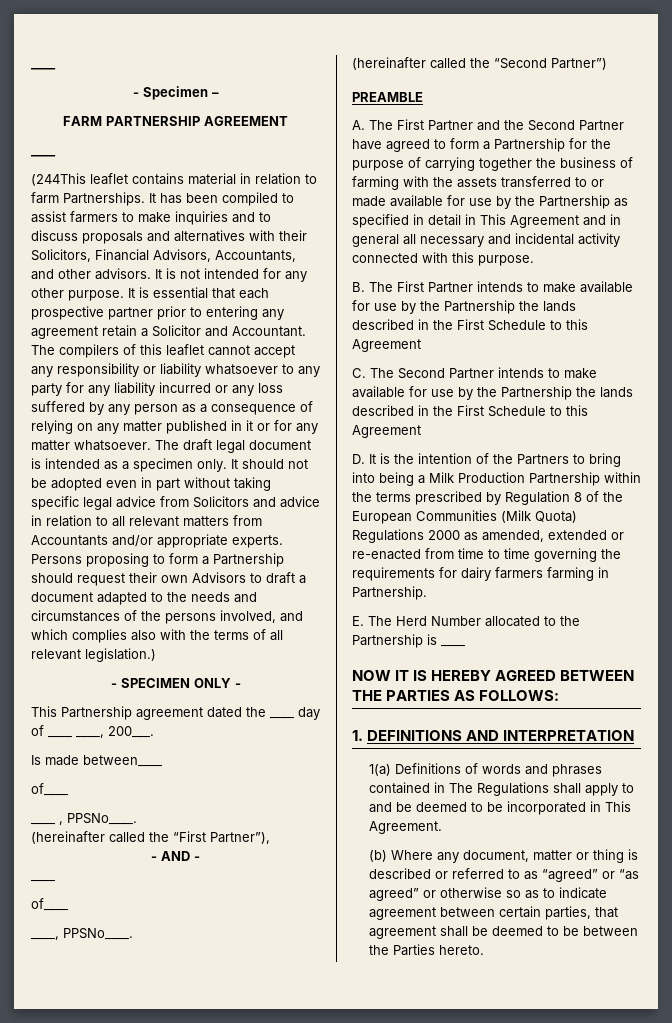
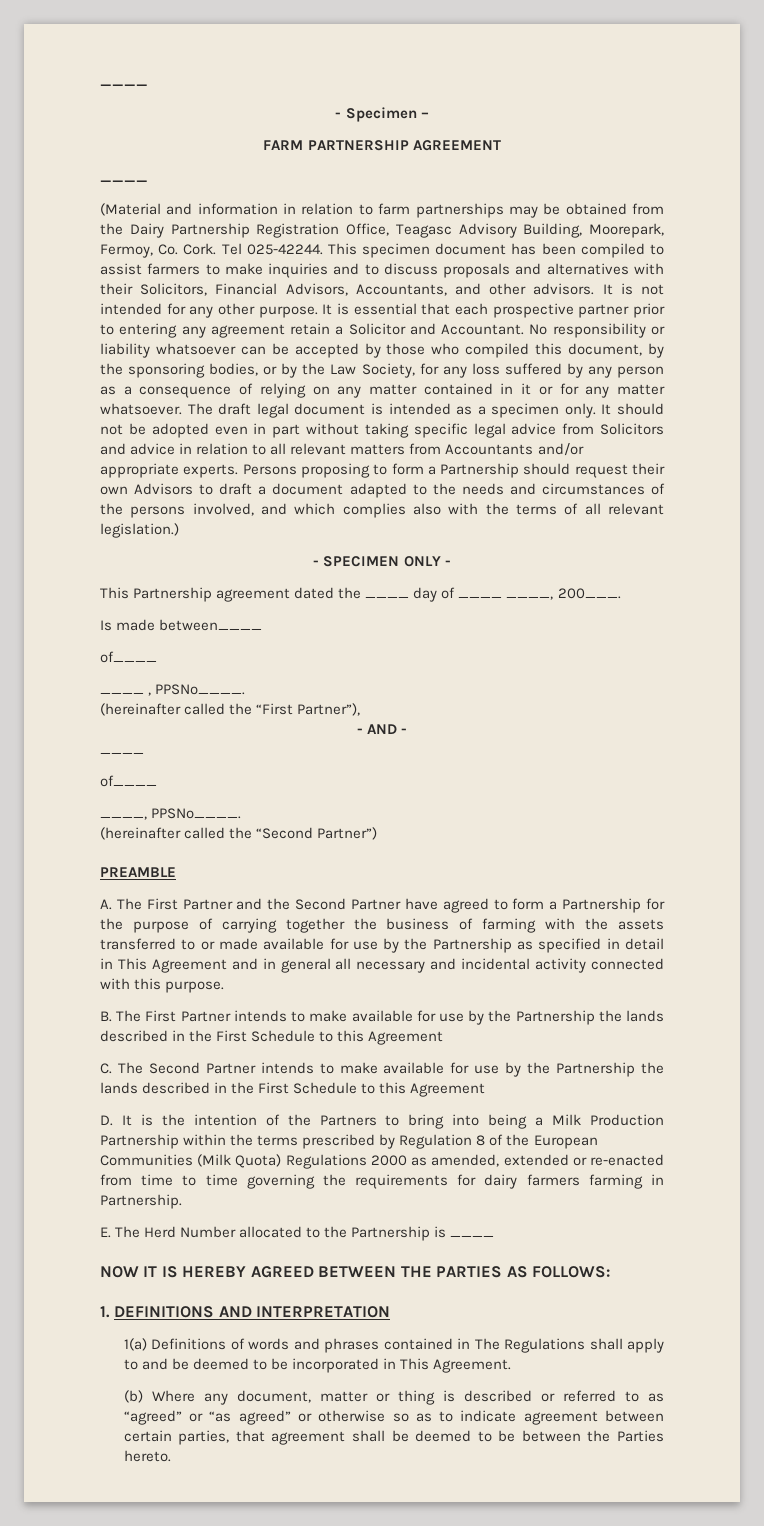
[31,173,317,186] [31,192,156,206] (244This leaflet contains material in relation to farm Partnerships. It -> [100,203,665,218] [100,223,664,238] [100,243,507,258] (Material and information in relation to farm partnerships may be obtained from the Dairy Partnership Registration Office, Teagasc Advisory Building, Moorepark, Fermoy, Co. Cork. Tel 025-42244. This specimen document
[31,344,295,358] [31,363,320,377] [31,382,228,396] The compilers of this leaflet cannot accept any responsibility or liability whatsoever to any party for any liability incurred or -> [529,323,665,338] [100,343,665,358] [100,363,439,378] No responsibility or liability whatsoever can be accepted by those who compiled this document, by the sponsoring bodies, or by the Law Society, for
[166,420,227,434] published -> [423,383,493,395] contained

